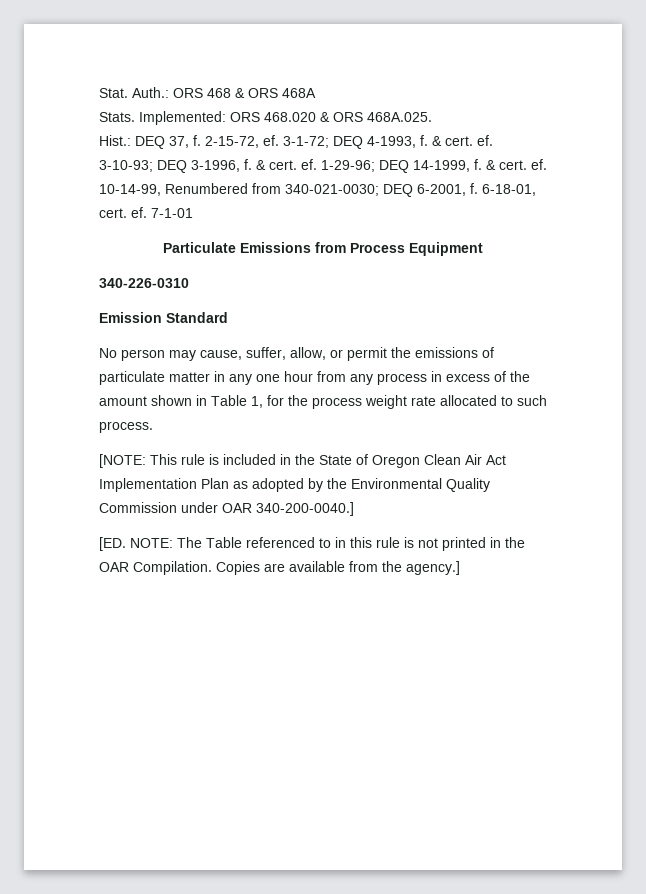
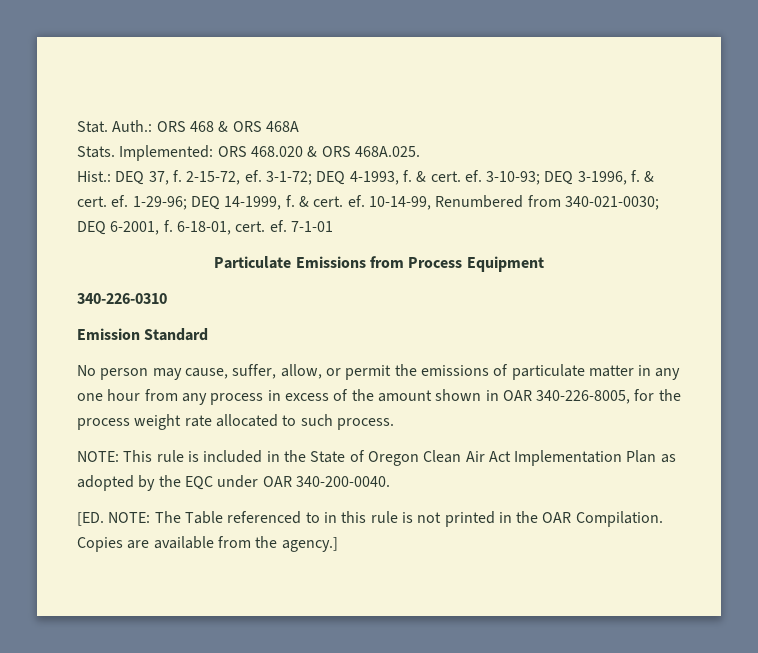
[211,395,263,408] Table 1, -> [502,390,631,404] OAR 340-226-8005,
[99,454,146,468] [NOTE: -> [77,451,119,462] NOTE:
[351,478,490,492] [99,502,177,513] Environmental Quality Commission -> [184,476,213,490] EQC
[256,502,354,516] 340-200-0040.] -> [295,476,390,487] 340-200-0040.

